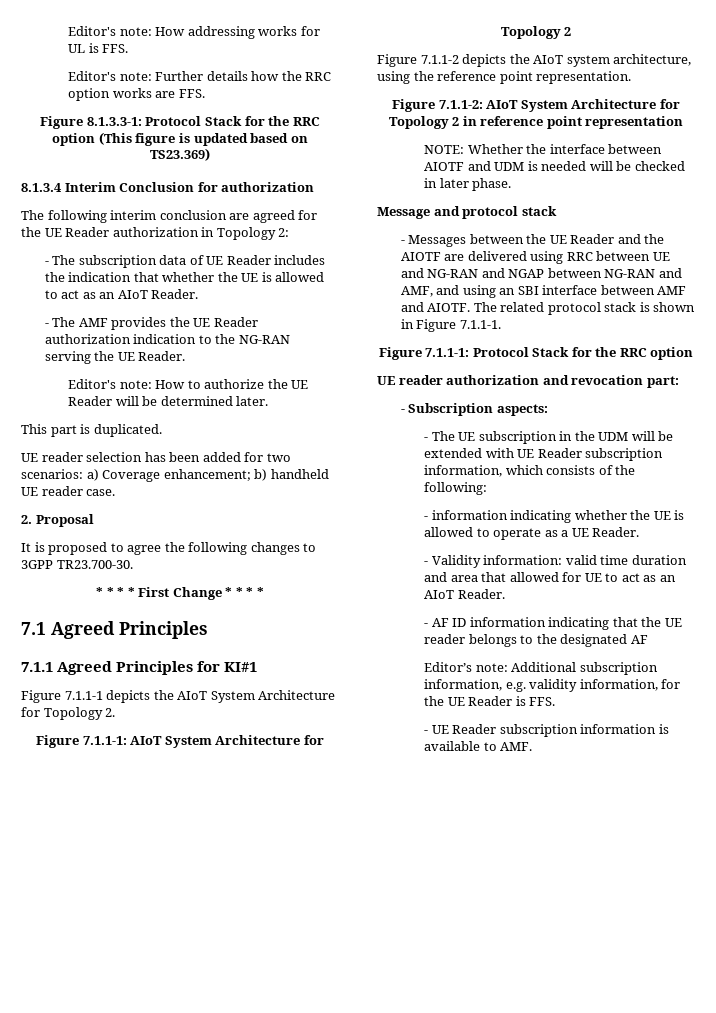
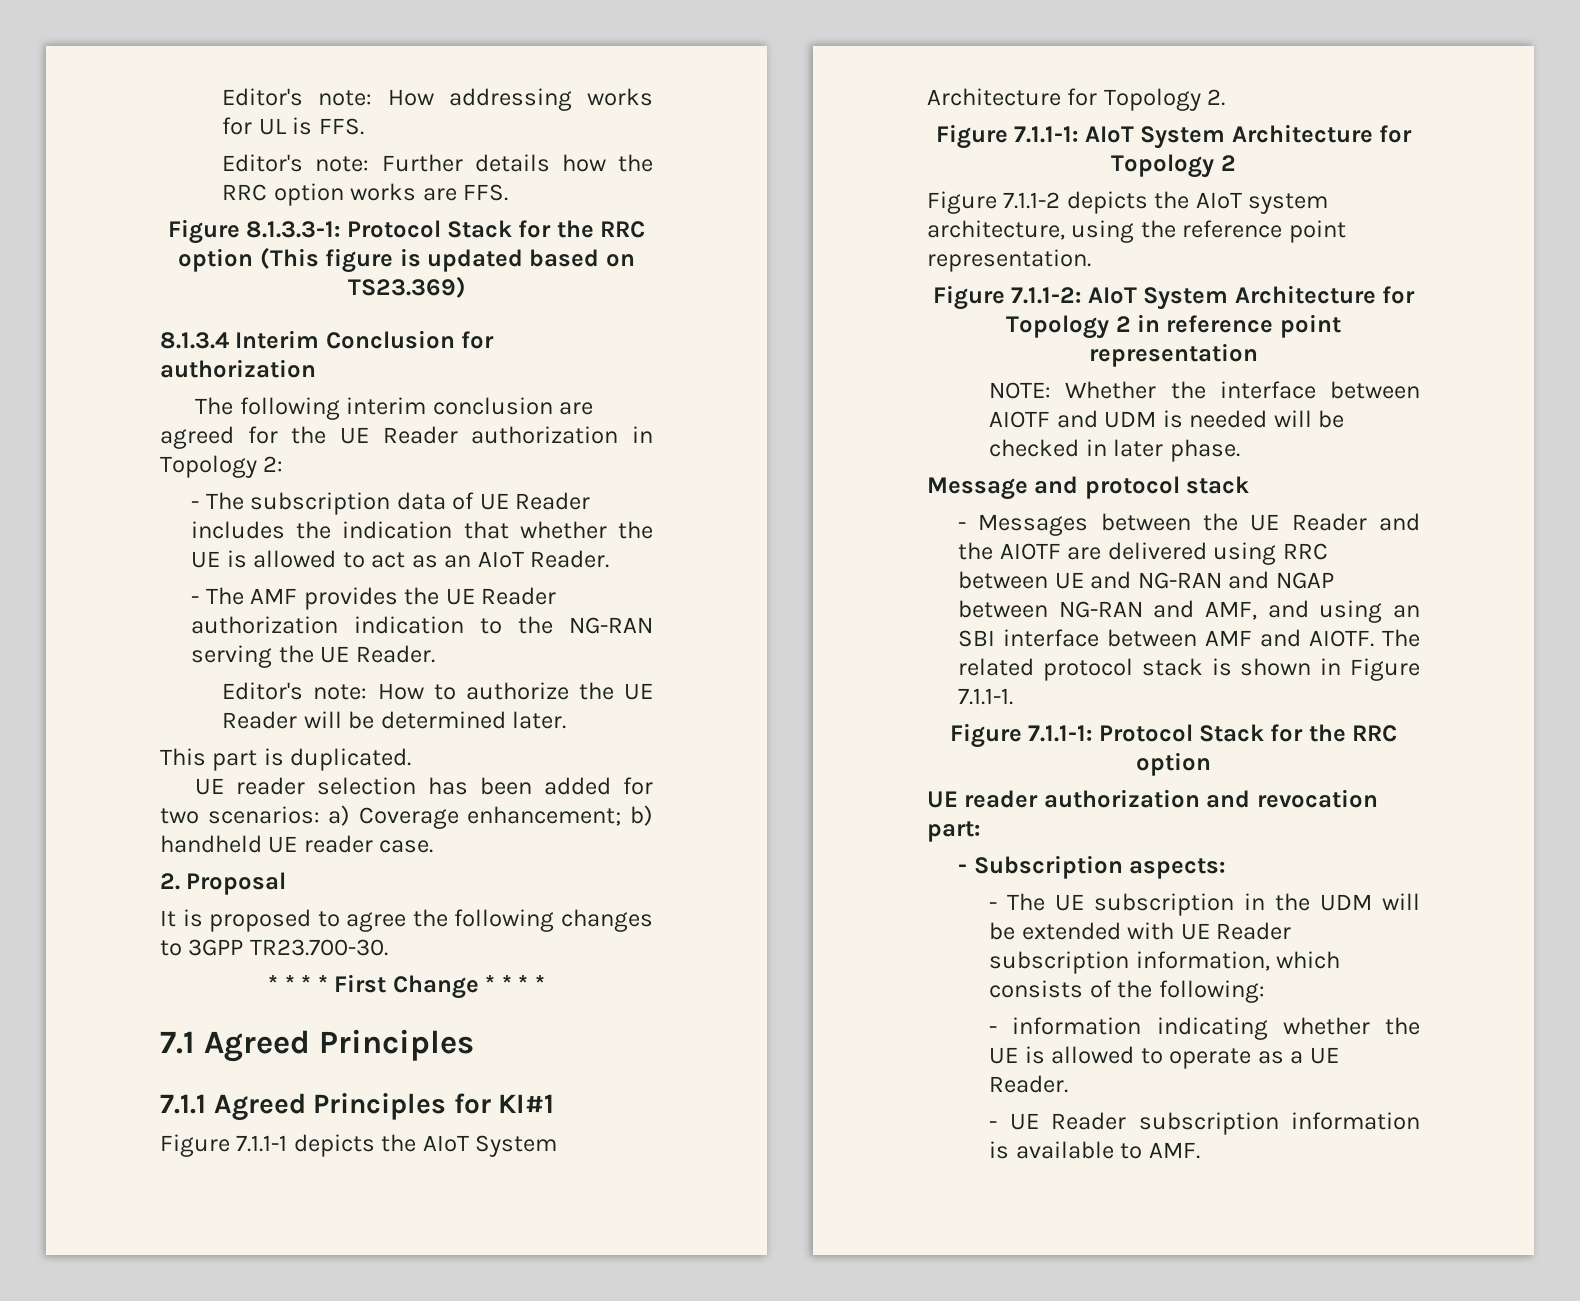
[424,555,687,568] [424,572,676,582] [424,589,505,599] [424,617,682,630] [424,634,648,647] [424,662,658,675] [424,679,681,692] [424,696,556,706] // - Validity information: valid time duration and area that allowed for UE to act as an AIoT Reader. // - AF ID information indicating that the UE reader belongs to the designated AF // Editor’s note: Additional subscription information, e.g. validity information, for the UE Reader is FFS. -> (1069, 1084) none

